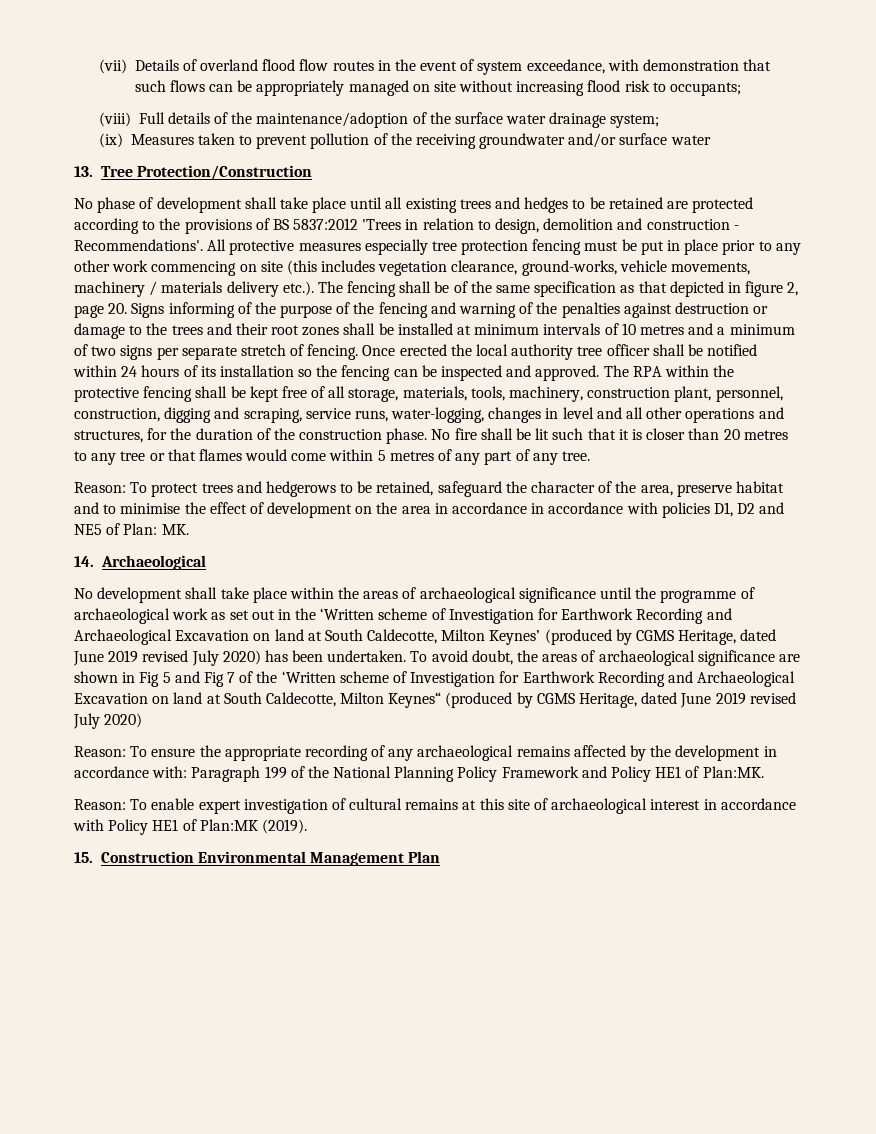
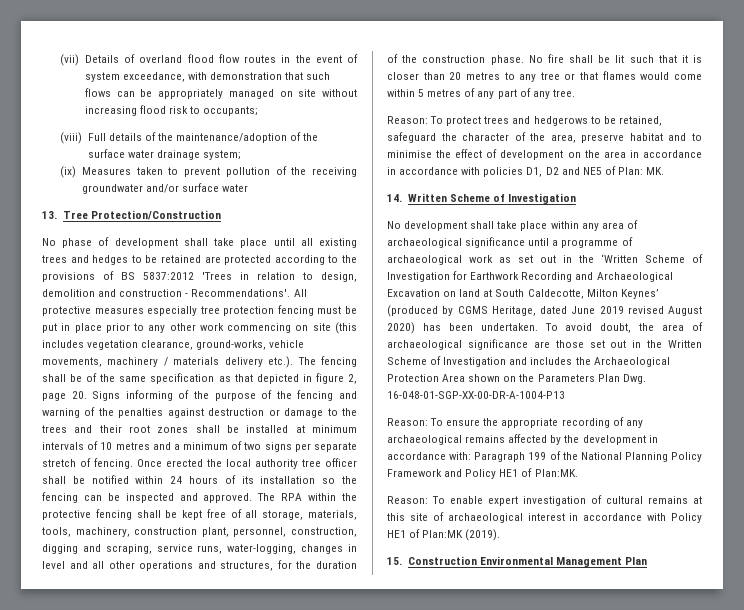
[100,555,206,570] Archaeological -> [407,193,577,204] Written Scheme of Investigation
[338,587,399,599] the areas -> [581,222,624,231] any area
[635,587,657,599] the -> [552,240,559,246] a
[378,608,428,620] scheme -> [645,255,685,263] Scheme
[191,650,219,666] July -> [668,306,702,316] August
[542,654,578,662] areas -> [662,324,685,331] area
[74,671,796,687] [74,692,796,708] [73,713,143,729] shown in Fig 5 and Fig 7 of the ‘Written scheme of Investigation for Earthwork Recording and Archaeological Excavation on land at South Caldecotte, Milton Keynes“ (produced by CGMS Heritage, dated June 2019 revised July 2020) -> [555,340,702,348] [387,356,670,367] [387,374,646,384] [387,391,565,399] those set out in the Written Scheme of Investigation and includes the Archaeological Protection Area shown on the Parameters Plan Dwg. 16-048-01-SGP-XX-00-DR-A-1004-P13

